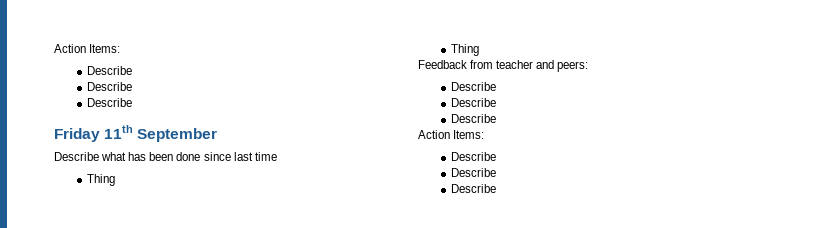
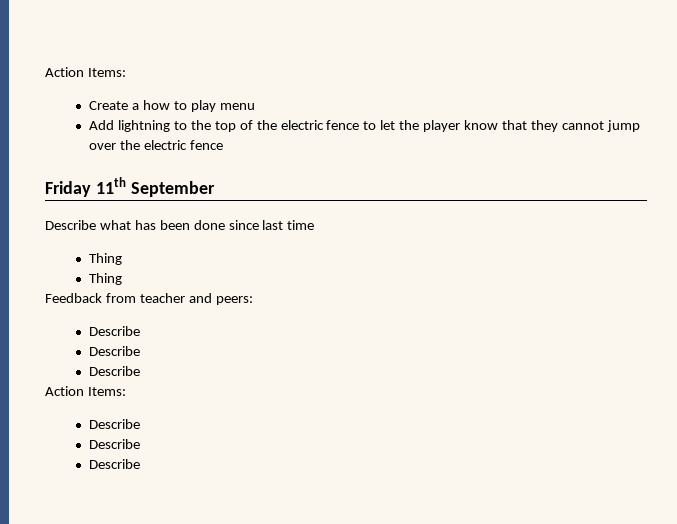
[54,44,121,53] [86,66,132,75] [86,82,132,91] [86,98,132,107] Action Items: // Describe // Describe // Describe -> [45,67,126,77] [89,100,255,112] [89,120,640,132] [89,140,223,150] Action Items: // Create a how to play menu // Add lightning to the top of the electric fence to let the player know that they cannot jump over the electric fence

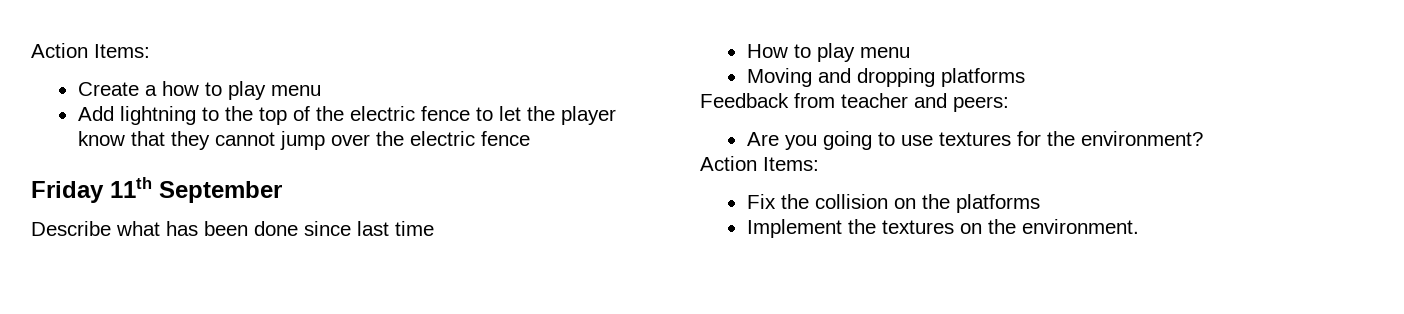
[89,253,123,265] [89,273,123,285] Thing // Thing -> [746,43,910,62] [746,68,1025,87] How to play menu // Moving and dropping platforms
[89,326,141,336] [89,346,141,356] [89,366,141,376] [45,386,126,396] [89,419,141,429] [89,439,141,449] [89,459,141,469] Describe // Describe // Describe // Action Items: // Describe // Describe // Describe -> [746,131,1203,150] [700,156,819,171] [746,194,1040,213] [746,219,1139,238] Are you going to use textures for the environment? // Action Items: // Fix the collision on the platforms // Implement the textures on the environment.

